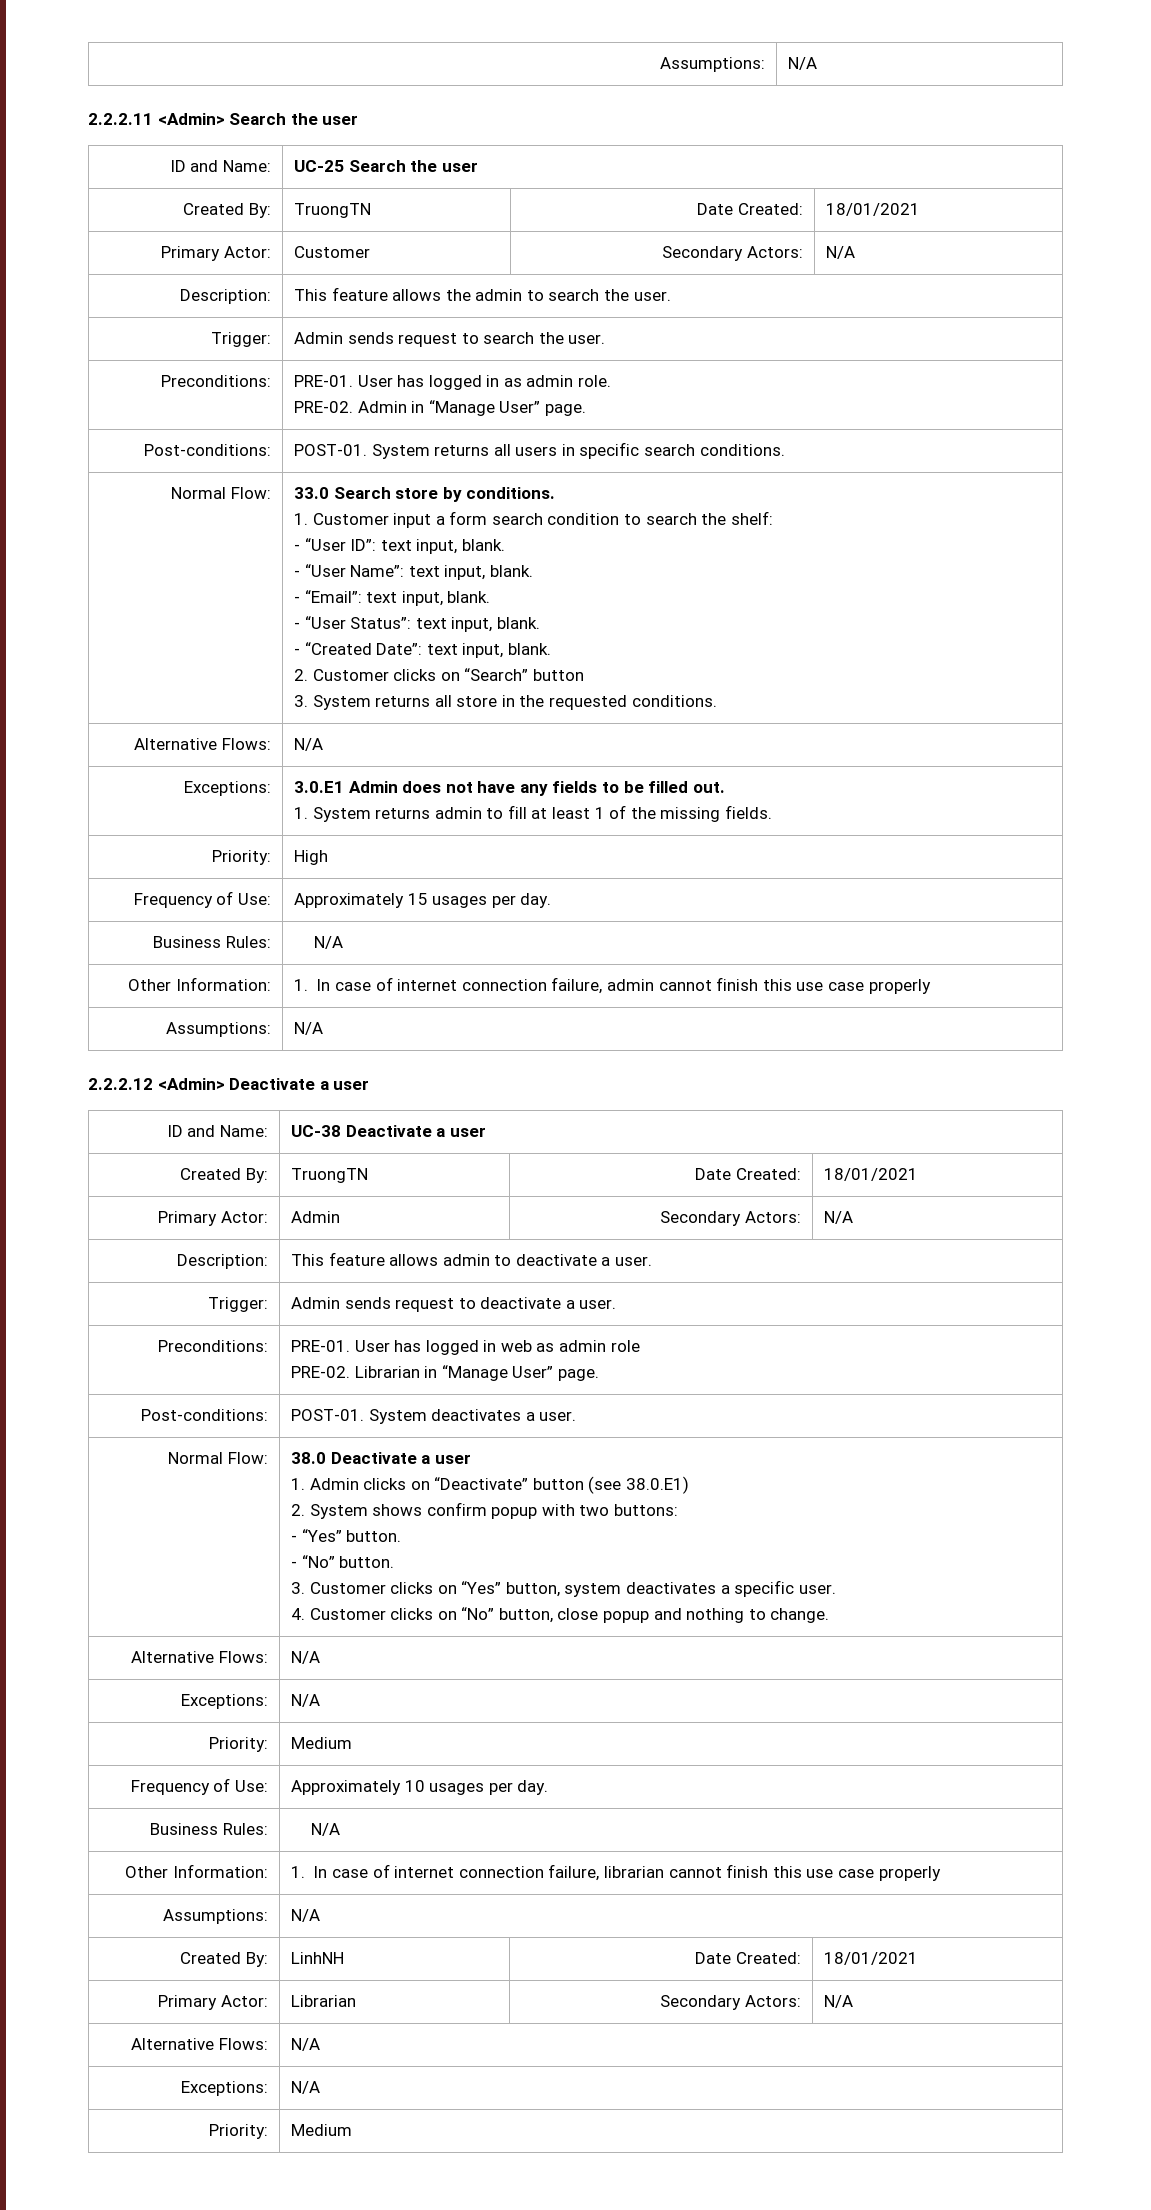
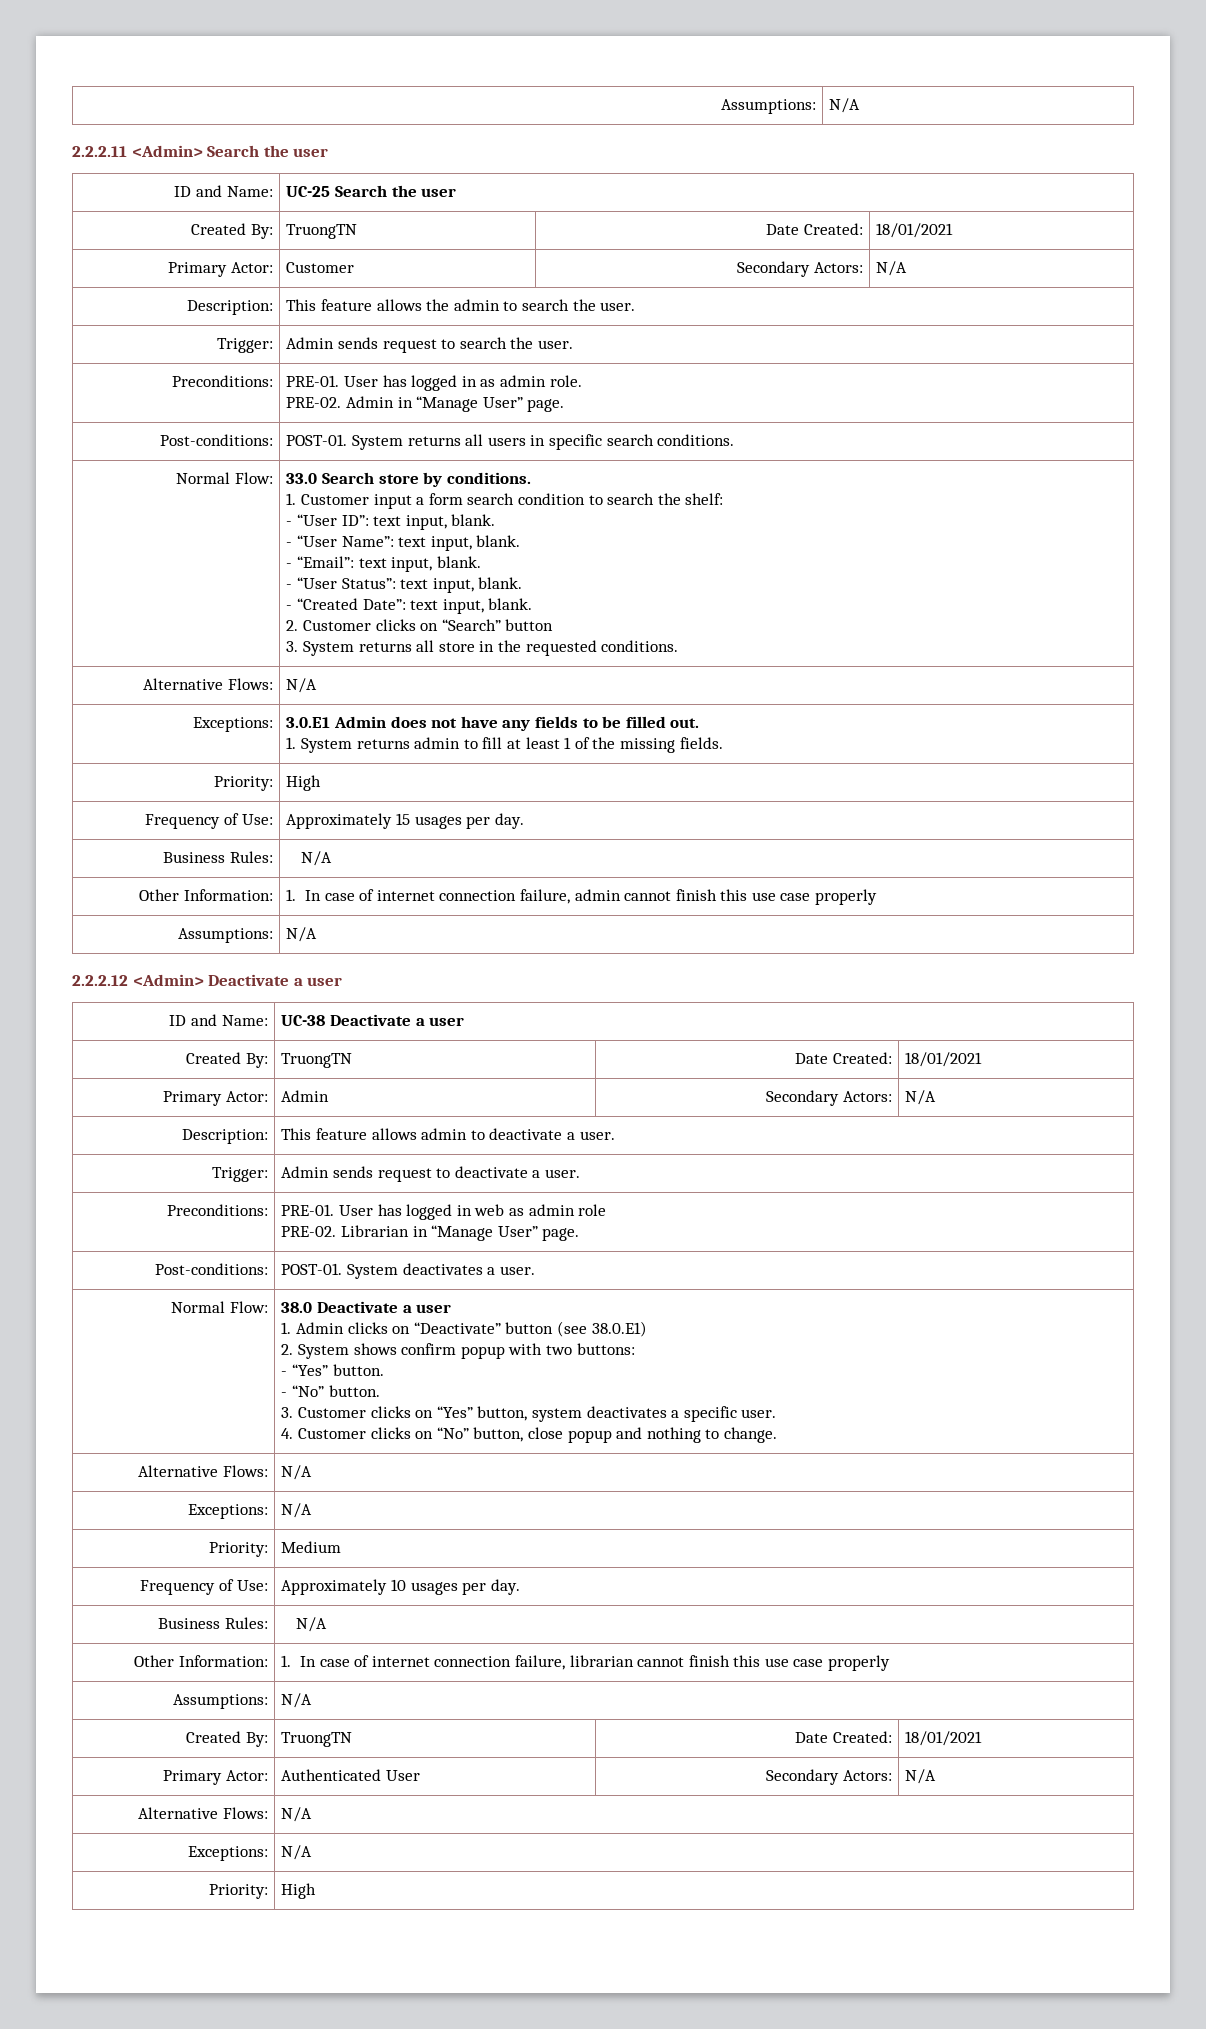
[290,1952,344,1964] [695,1952,802,1964] [823,1952,918,1965] [158,1995,269,2010] [290,1995,356,2007] LinhNH | Date Created: | 18/01/2021 // Primary Actor: | Librarian -> [281,1732,353,1747] [794,1731,892,1743] [905,1731,983,1746] [162,1770,268,1785] [281,1769,421,1781] TruongTN | Date Created: | 18/01/2021 // Primary Actor: | Authenticated User
[290,2124,352,2136] Medium -> [281,1883,317,1899] High

